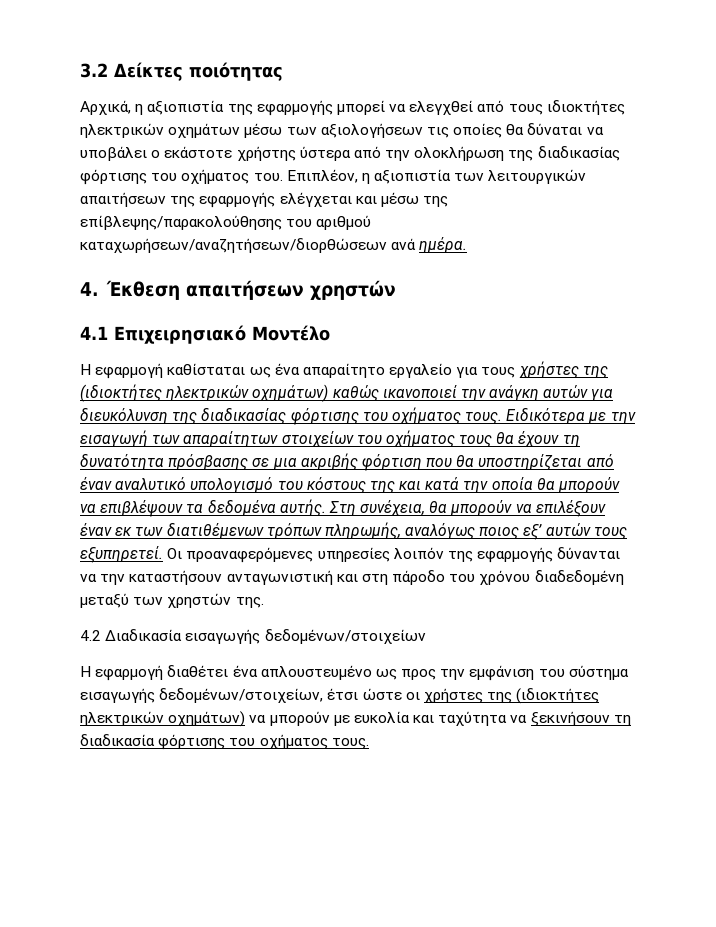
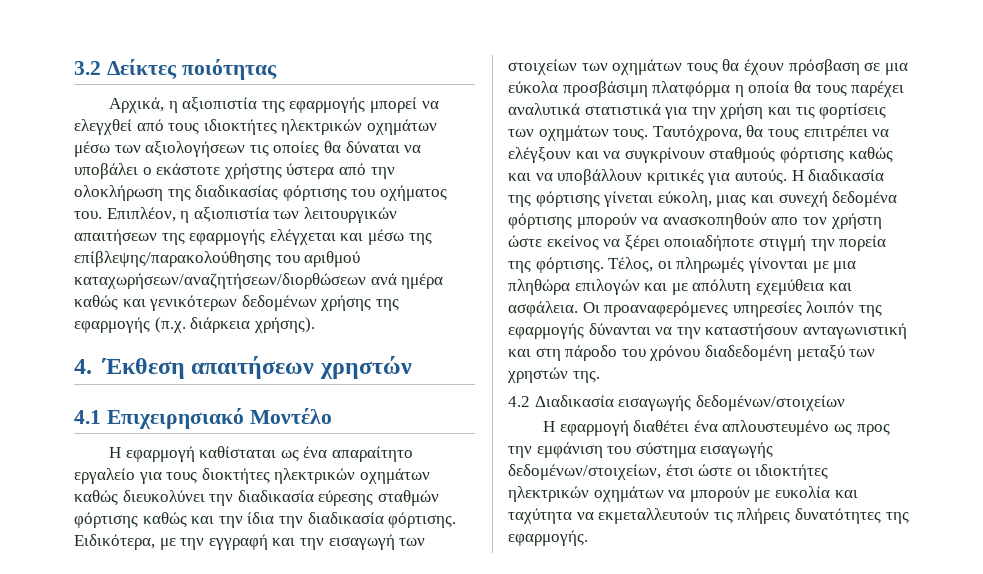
[419,237,468,253] ημέρα. -> [401,273,444,289] [74,295,399,311] [74,317,315,333] ημέρα καθώς και γενικότερων δεδομένων χρήσης της εφαρμογής (π.χ. διάρκεια χρήσης).
[518,361,608,379] [80,384,614,402] [80,407,636,425] [80,430,580,448] [80,453,614,471] [80,477,621,494] [80,499,606,517] [80,522,627,540] [80,546,163,563] χρήστες της (ιδιοκτήτες ηλεκτρικών οχημάτων) καθώς ικανοποιεί την ανάγκη αυτών για διευκόλυνση της διαδικασίας φόρτισης του οχήματος τους. Ειδικότερα με την εισαγωγή των απαραίτητων στοιχείων του οχήματος τους θα έχουν τη δυνατότητα πρόσβασης σε μια ακριβής φόρτιση που θα υποστηρίζεται από έναν αναλυτικό υπολογισμό του κόστους της και κατά την οποία θα μπορούν να επιβλέψουν τα δεδομένα αυτής. Στη συνέχεια, θα μπορούν να επιλέξουν έναν εκ των διατιθέμενων τρόπων πληρωμής, αναλόγως ποιος εξ’ αυτών τους εξυπηρετεί. -> [201,468,430,484] [74,490,439,506] [74,512,457,528] [74,534,426,550] [508,59,908,75] [508,81,905,97] [508,103,887,119] [508,125,890,141] [508,147,893,163] [508,169,885,185] [508,191,898,207] [508,213,882,229] [508,235,887,251] [508,257,857,273] [508,279,852,295] [508,301,578,317] διοκτήτες ηλεκτρικών οχημάτων καθώς διευκολύνει την διαδικασία εύρεσης σταθμών φόρτισης καθώς και την ίδια την διαδικασία φόρτισης. Ειδικότερα, με την εγγραφή και την εισαγωγή των στοιχείων των οχημάτων τους θα έχουν πρόσβαση σε μια εύκολα προσβάσιμη πλατφόρμα η οποία θα τους παρέχει αναλυτικά στατιστικά για την χρήση και τις φορτίσεις των οχημάτων τους. Ταυτόχρονα, θα τους επιτρέπει να ελέγξουν και να συγκρίνουν σταθμούς φόρτισης καθώς και να υποβάλλουν κριτικές για αυτούς. Η διαδικασία της φόρτισης γίνεται εύκολη, μιας και συνεχή δεδομένα φόρτισης μπορούν να ανασκοπηθούν απο τον χρήστη ώστε εκείνος να ξέρει οποιαδήποτε στιγμή την πορεία της φόρτισης. Τέλος, οι πληρωμές γίνονται με μια πληθώρα επιλογών και με απόλυτη εχεμύθεια και ασφάλεια.
[423,688,600,704] [80,711,246,727] χρήστες της (ιδιοκτήτες ηλεκτρικών οχημάτων) -> [755,464,829,480] [508,486,664,502] ιδιοκτήτες ηλεκτρικών οχημάτων
[530,711,631,726] [80,734,369,750] ξεκινήσουν τη διαδικασία φόρτισης του οχήματος τους. -> [598,508,909,524] [508,530,588,546] εκμεταλλευτούν τις πλήρεις δυνατότητες της εφαρμογής.

